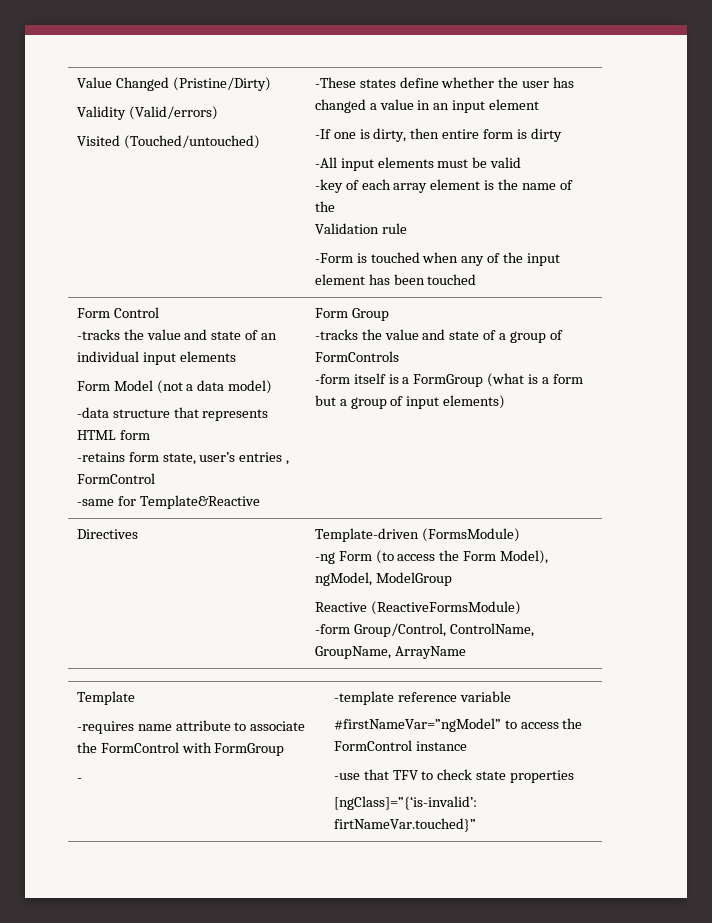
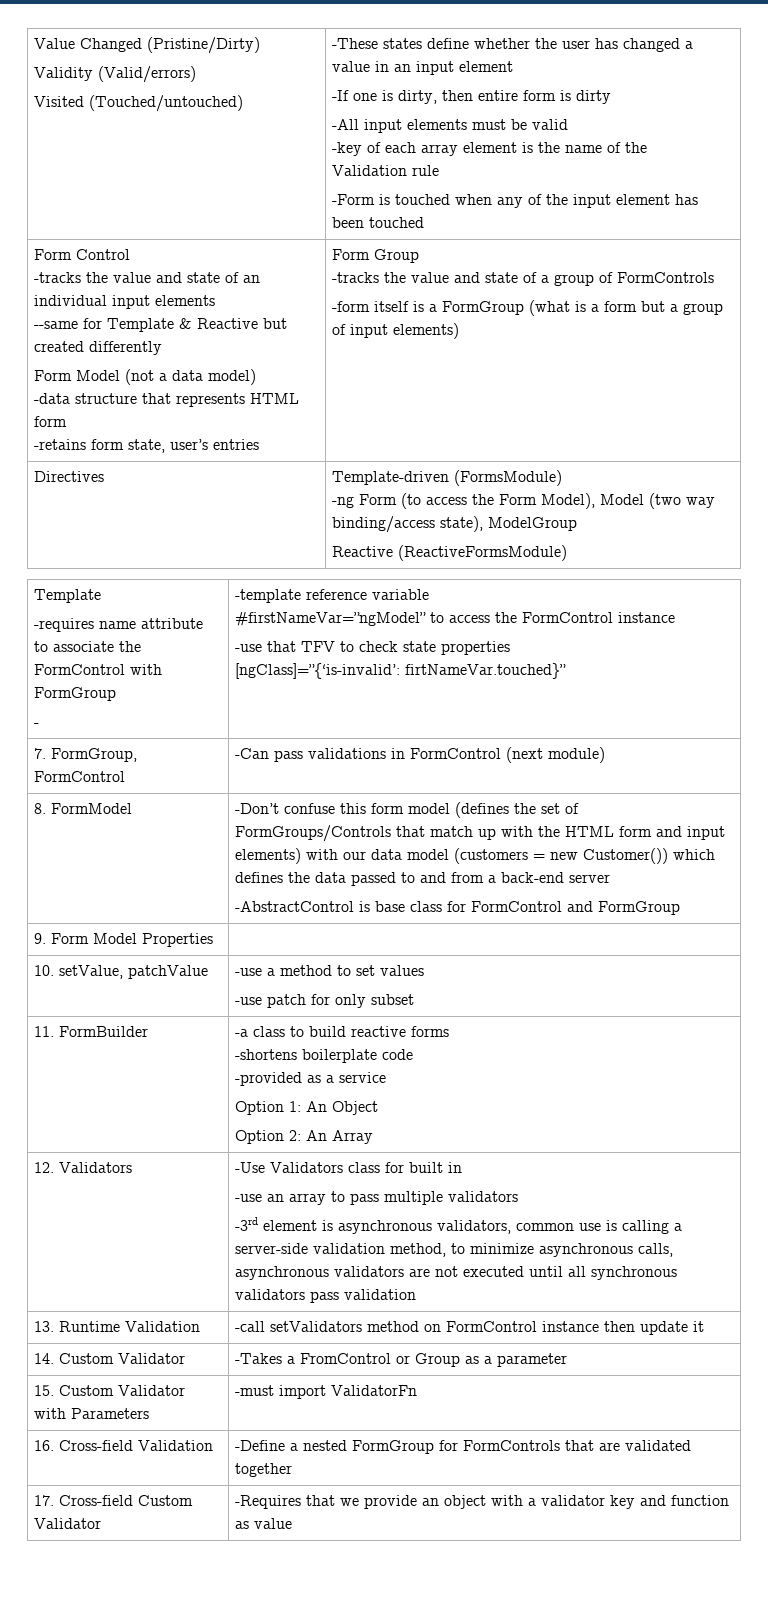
(236, 356) none -> [34,318,288,332] [34,341,163,355] // --same for Template & Reactive but created differently
[286,460,290,465] [76,473,155,484] [76,495,260,509] , FormControl // -same for Template&Reactive -> (260, 444) none
[314,572,452,586] [314,601,521,615] [314,623,534,637] [314,646,466,659] ngModel, ModelGroup // Reactive (ReactiveFormsModule) // -form Group/Control, ControlName, GroupName, ArrayName -> [600,493,716,509] [332,516,578,533] [332,545,568,561] Model (two way binding/access state), ModelGroup // Reactive (ReactiveFormsModule)
(476, 825) none -> [34,748,138,762] [34,771,126,782] [235,747,606,763] [34,803,133,814] [235,802,580,818] [235,825,726,842] [235,848,716,864] [235,872,611,886] [235,901,681,915] [34,933,214,947] [34,965,209,979] [235,965,425,976] [235,994,415,1008] [34,1026,149,1037] [235,1026,450,1037] [235,1049,414,1063] [235,1072,387,1086] [235,1101,379,1115] [235,1130,374,1144] [34,1162,133,1173] [235,1162,463,1173] [235,1191,519,1205] [235,1217,683,1234] [235,1243,674,1257] [235,1266,678,1280] [235,1289,417,1303] [34,1321,201,1332] [235,1321,705,1335] [34,1353,186,1364] [235,1353,568,1367] [34,1385,186,1396] [34,1408,150,1419] [235,1385,418,1399] [34,1440,214,1451] [235,1440,692,1454] [235,1463,293,1477] [34,1495,194,1506] [34,1518,102,1529] [235,1495,730,1509] [235,1518,293,1529] // 7. FormGroup, FormControl | -Can pass validations in FormControl (next module) // 8. FormModel | -Don’t confuse this form model (defines the set of FormGroups/Controls that match up with the HTML form and input elements) with our data model (customers = new Customer()) which defines the data passed to and from a back-end server // -AbstractControl is base class for FormControl and FormGroup // 9. Form Model Properties | // 10. setValue, patchValue | -use a method to set values // -use patch for only subset // 11. FormBuilder | -a class to build reactive forms // -shortens boilerplate code // -provided as a service // Option 1: An Object // Option 2: An Array // 12. Validators | -Use Validators class for built in // -use an array to pass multiple validators // -3rd element is asynchronous validators, common use is calling a server-side validation method, to minimize asynchronous calls, asynchronous validators are not executed until all synchronous validators pass validation // 13. Runtime Validation | -call setValidators method on FormControl instance then update it // 14. Custom Validator | -Takes a FromControl or Group as a parameter // 15. Custom Validator with Parameters | -must import ValidatorFn // 16. Cross-field Validation | -Define a nested FormGroup for FormControls that are validated together // 17. Cross-field Custom Validator | -Requires that we provide an object with a validator key and function as value

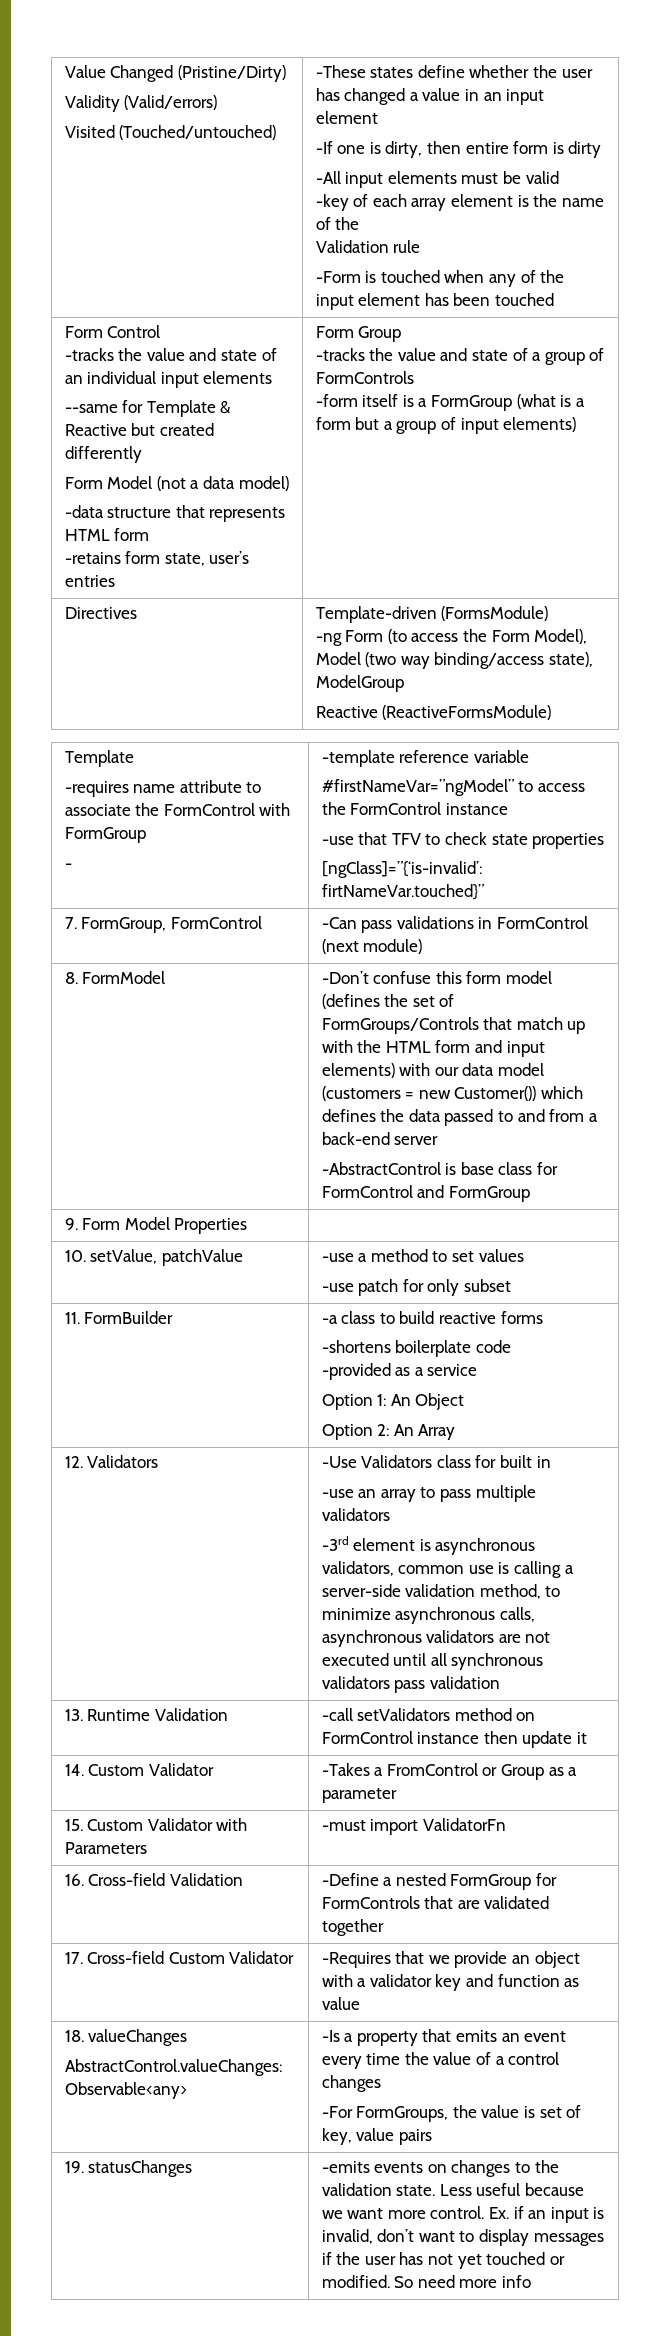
(293, 1523) none -> [64,2029,188,2046] [64,2059,282,2076] [64,2082,187,2099] [321,2029,567,2046] [321,2052,560,2069] [321,2075,381,2092] [321,2105,582,2122] [321,2128,432,2145] [64,2160,193,2177] [321,2160,559,2177] [321,2183,584,2196] [321,2206,605,2223] [321,2229,604,2246] [321,2252,565,2269] [321,2275,531,2288] // 18. valueChanges // AbstractControl.valueChanges: Observable<any> | -Is a property that emits an event every time the value of a control changes // -For FormGroups, the value is set of key, value pairs // 19. statusChanges | -emits events on changes to the validation state. Less useful because we want more control. Ex. if an input is invalid, don’t want to display messages if the user has not yet touched or modified. So need more info

